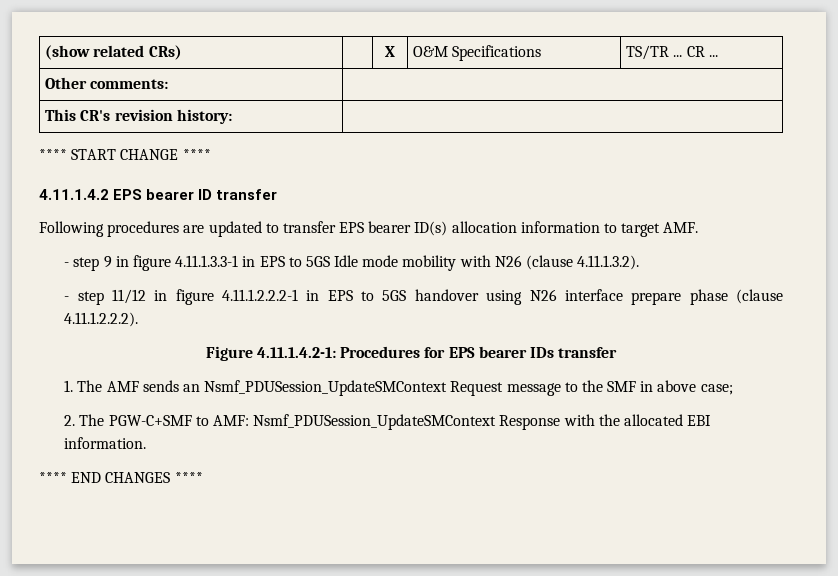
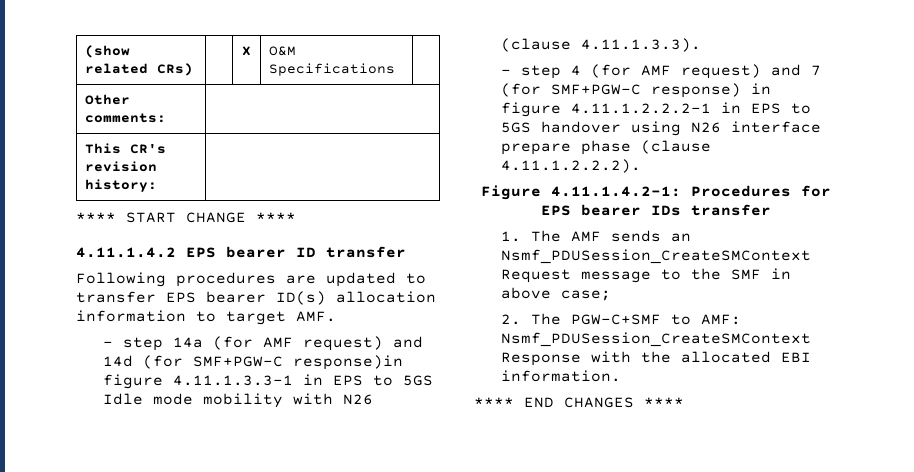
[626,45,718,60] TS/TR ... CR ... -> (396, 69) none
[103,256,129,268] 9 in -> [172,336,423,351] [102,355,403,370] 14a (for AMF request) and 14d (for SMF+PGW-C response)in
[577,255,640,270] [64,289,146,305] 4.11.1.3.2). // - step 11/12 -> [580,38,701,52] [500,64,821,79] [500,83,741,98] 4.11.1.3.3). // - step 4 (for AMF request) and 7 (for SMF+PGW-C response)
[204,380,448,396] Nsmf_PDUSession_UpdateSMContext -> [500,249,811,264] Nsmf_PDUSession_CreateSMContext
[253,414,497,430] Nsmf_PDUSession_UpdateSMContext -> [500,332,811,347] Nsmf_PDUSession_CreateSMContext

